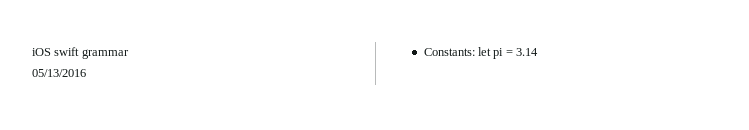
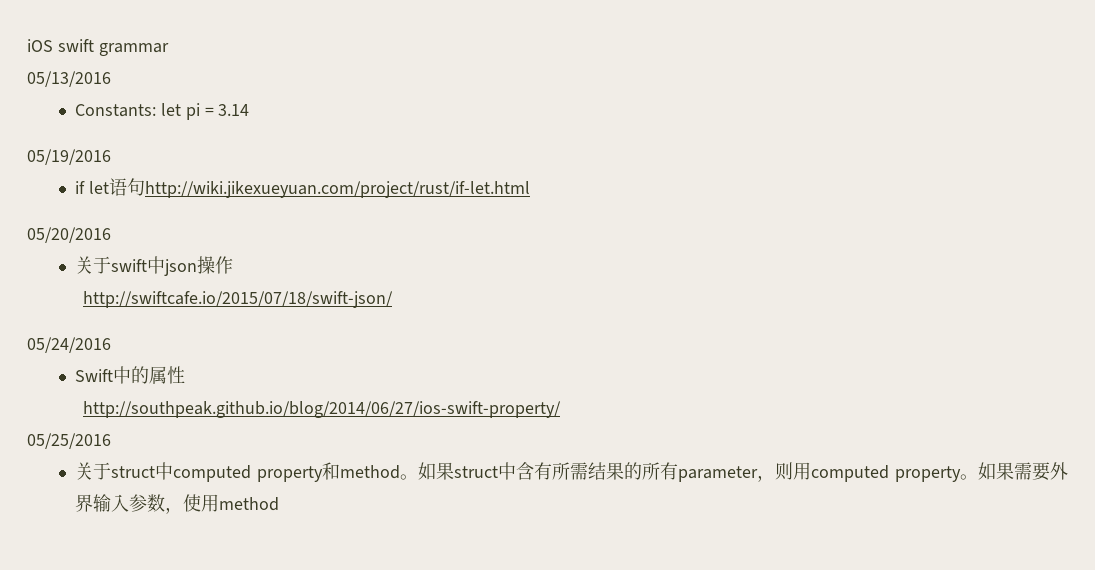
(539, 52) none -> [27,149,111,165] [74,178,530,198] [27,227,111,243] [74,256,233,276] [83,291,394,308] [27,337,111,353] [74,366,185,384] [83,401,562,418] [27,433,111,449] [74,462,1068,482] [74,494,279,514] // 05/19/2016 // if let语句http://wiki.jikexueyuan.com/project/rust/if-let.html // 05/20/2016 // 关于swift中json操作 // http://swiftcafe.io/2015/07/18/swift-json/ // 05/24/2016 // Swift中的属性 // http://southpeak.github.io/blog/2014/06/27/ios-swift-property/ // 05/25/2016 // 关于struct中computed property和method。如果struct中含有所需结果的所有parameter，则用computed property。如果需要外界输入参数，使用method

